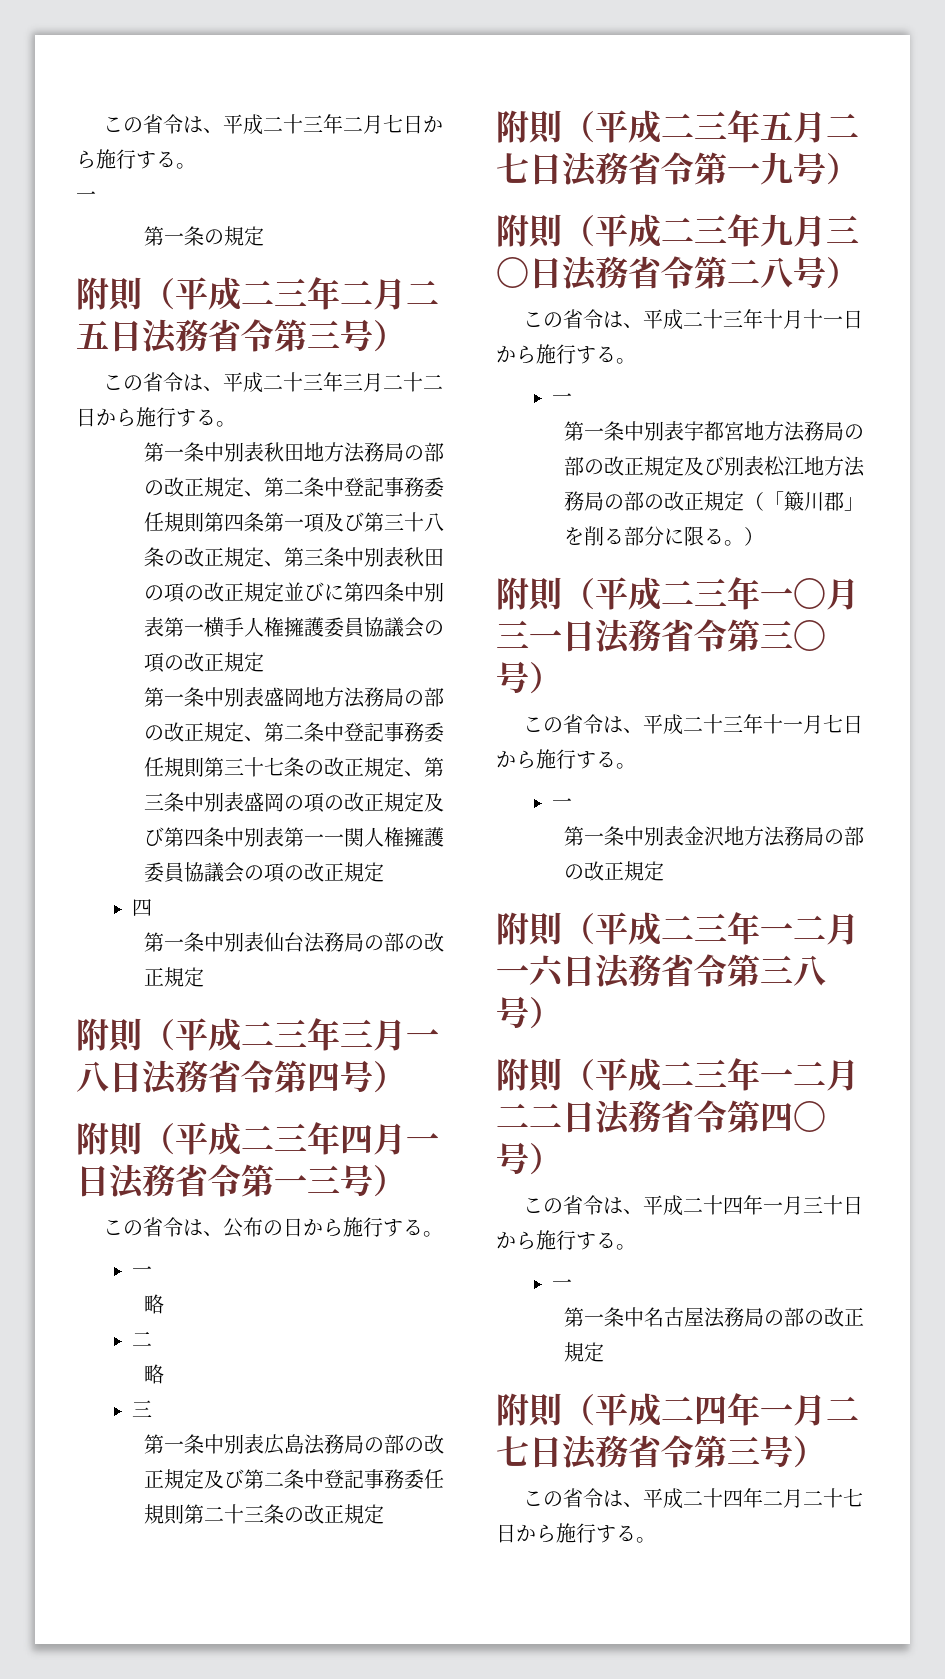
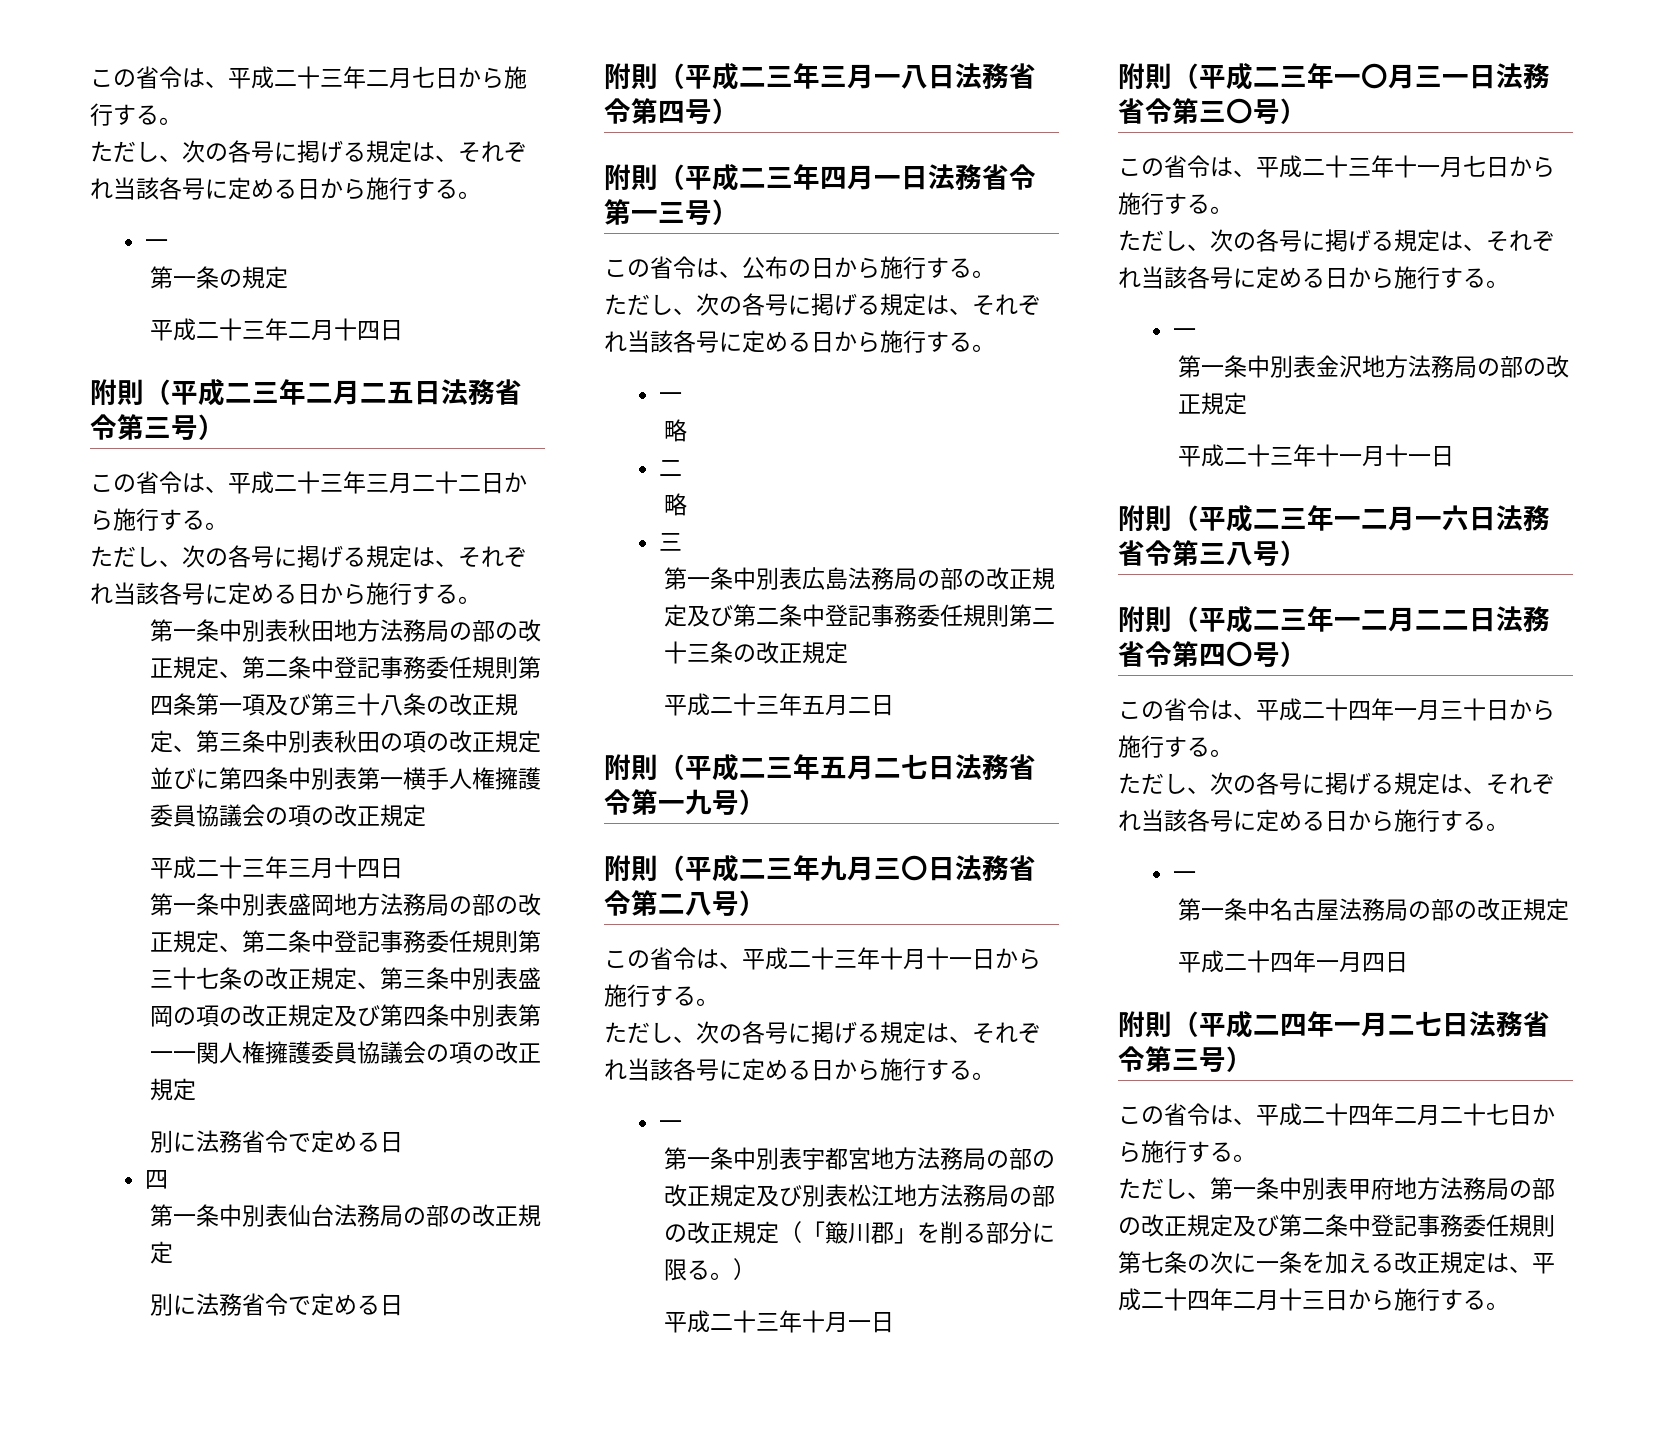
[76,191,96,202] [144,226,265,246] 一 // 第一条の規定 -> [90,140,527,163] [90,177,481,200] [145,239,169,249] [149,266,288,289] [149,318,403,341] ただし、次の各号に掲げる規定は、それぞれ当該各号に定める日から施行する。 // 一 // 第一条の規定 // 平成二十三年二月十四日
(236, 424) none -> [90,545,527,568] [90,582,481,605] // ただし、次の各号に掲げる規定は、それぞれ当該各号に定める日から施行する。
(265, 662) none -> [149,856,403,879] // 平成二十三年三月十四日
(385, 872) none -> [149,1130,403,1153] // 別に法務省令で定める日
(205, 977) none -> [149,1293,403,1316] // 別に法務省令で定める日
(444, 1234) none -> [604,293,1041,316] [604,330,995,353] // ただし、次の各号に掲げる規定は、それぞれ当該各号に定める日から施行する。
(385, 1514) none -> [663,693,894,716] // 平成二十三年五月二日
(636, 361) none -> [604,1021,1041,1044] [604,1058,995,1081] // ただし、次の各号に掲げる規定は、それぞれ当該各号に定める日から施行する。
(765, 536) none -> [663,1310,894,1333] // 平成二十三年十月一日
(636, 766) none -> [1118,229,1555,252] [1118,266,1509,289] // ただし、次の各号に掲げる規定は、それぞれ当該各号に定める日から施行する。
(665, 871) none -> [1177,444,1454,467] // 平成二十三年十一月十一日
(636, 1247) none -> [1118,772,1555,795] [1118,809,1509,832] // ただし、次の各号に掲げる規定は、それぞれ当該各号に定める日から施行する。
(605, 1352) none -> [1177,950,1408,973] // 平成二十四年一月四日
(656, 1540) none -> [1118,1177,1555,1200] [1118,1214,1555,1237] [1118,1251,1555,1274] [1118,1288,1509,1311] // ただし、第一条中別表甲府地方法務局の部の改正規定及び第二条中登記事務委任規則第七条の次に一条を加える改正規定は、平成二十四年二月十三日から施行する。

